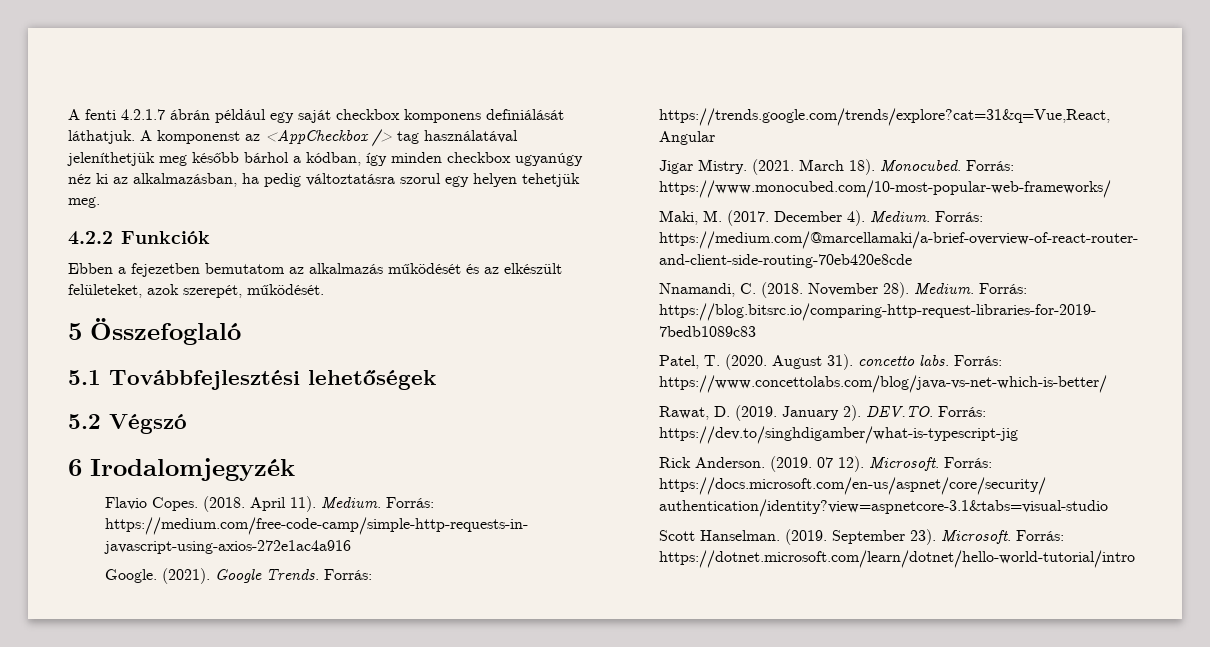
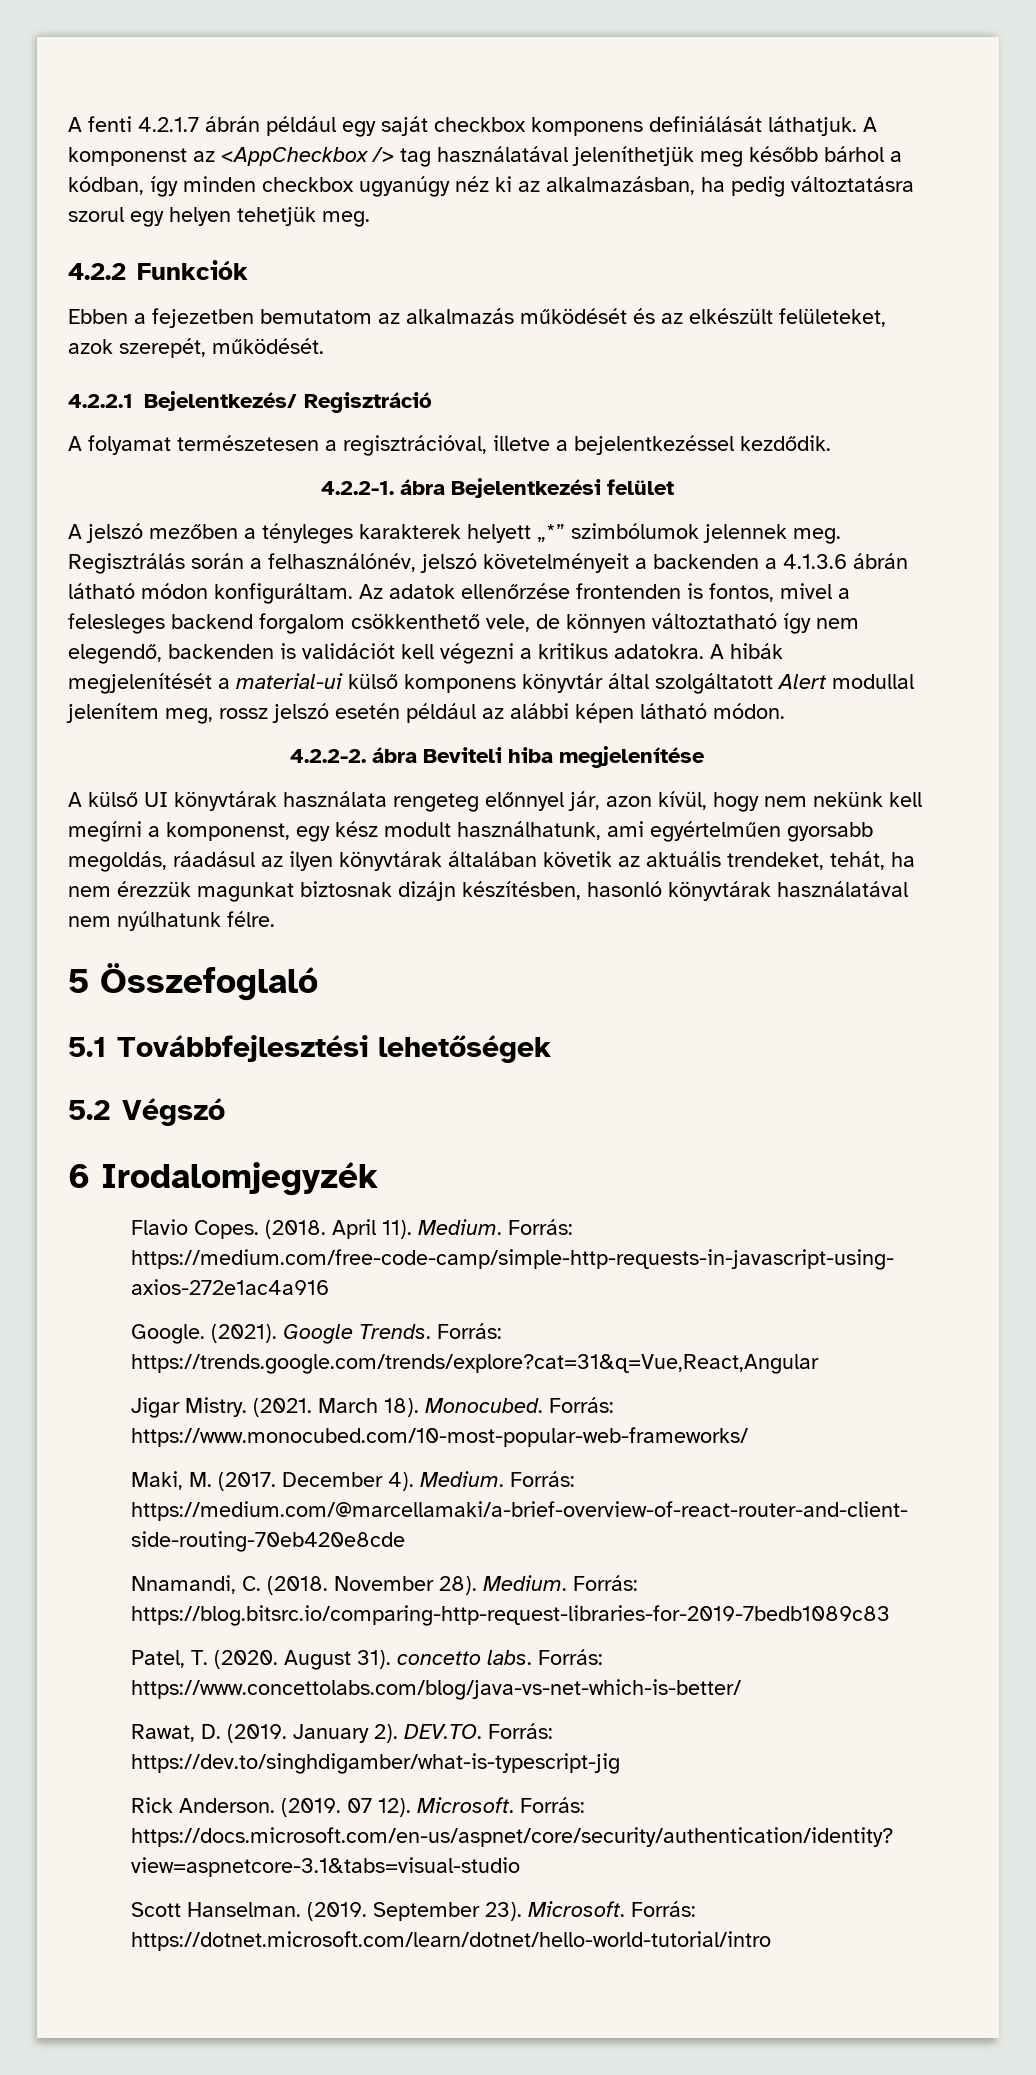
(324, 289) none -> [68,391,432,413] [68,435,831,456] [320,478,674,498] [68,523,841,544] [68,553,908,574] [68,583,850,604] [68,613,859,634] [68,643,783,664] [68,673,914,694] [66,703,785,724] [290,746,705,768] [68,791,922,812] [68,821,873,842] [68,851,915,872] [68,881,908,902] [68,911,275,931] // 4.2.2.1 Bejelentkezés/ Regisztráció // A folyamat természetesen a regisztrációval, illetve a bejelentkezéssel kezdődik. // 4.2.2-1. ábra Bejelentkezési felület // A jelszó mezőben a tényleges karakterek helyett „*” szimbólumok jelennek meg. Regisztrálás során a felhasználónév, jelszó követelményeit a backenden a 4.1.3.6 ábrán látható módon konfiguráltam. Az adatok ellenőrzése frontenden is fontos, mivel a felesleges backend forgalom csökkenthető vele, de könnyen változtatható így nem elegendő, backenden is validációt kell végezni a kritikus adatokra. A hibák megjelenítését a material-ui külső komponens könyvtár által szolgáltatott Alert modullal jelenítem meg, rossz jelszó esetén például az alábbi képen látható módon. // 4.2.2-2. ábra Beviteli hiba megjelenítése // A külső UI könyvtárak használata rengeteg előnnyel jár, azon kívül, hogy nem nekünk kell megírni a komponenst, egy kész modult használhatunk, ami egyértelműen gyorsabb megoldás, ráadásul az ilyen könyvtárak általában követik az aktuális trendeket, tehát, ha nem érezzük magunkat biztosnak dizájn készítésben, hasonló könyvtárak használatával nem nyúlhatunk félre.

